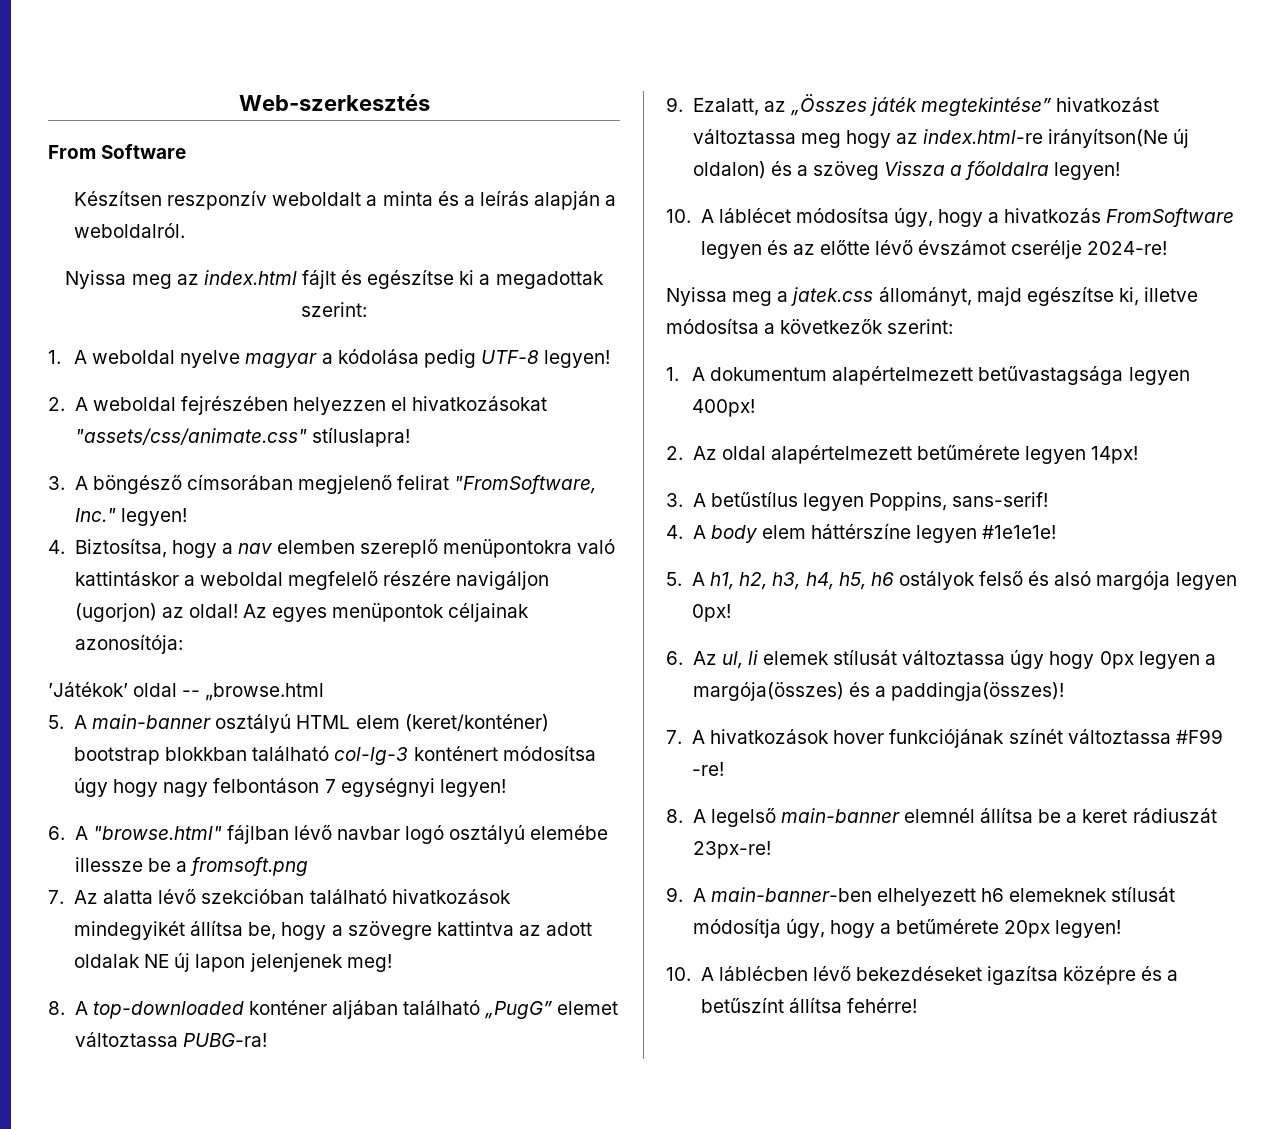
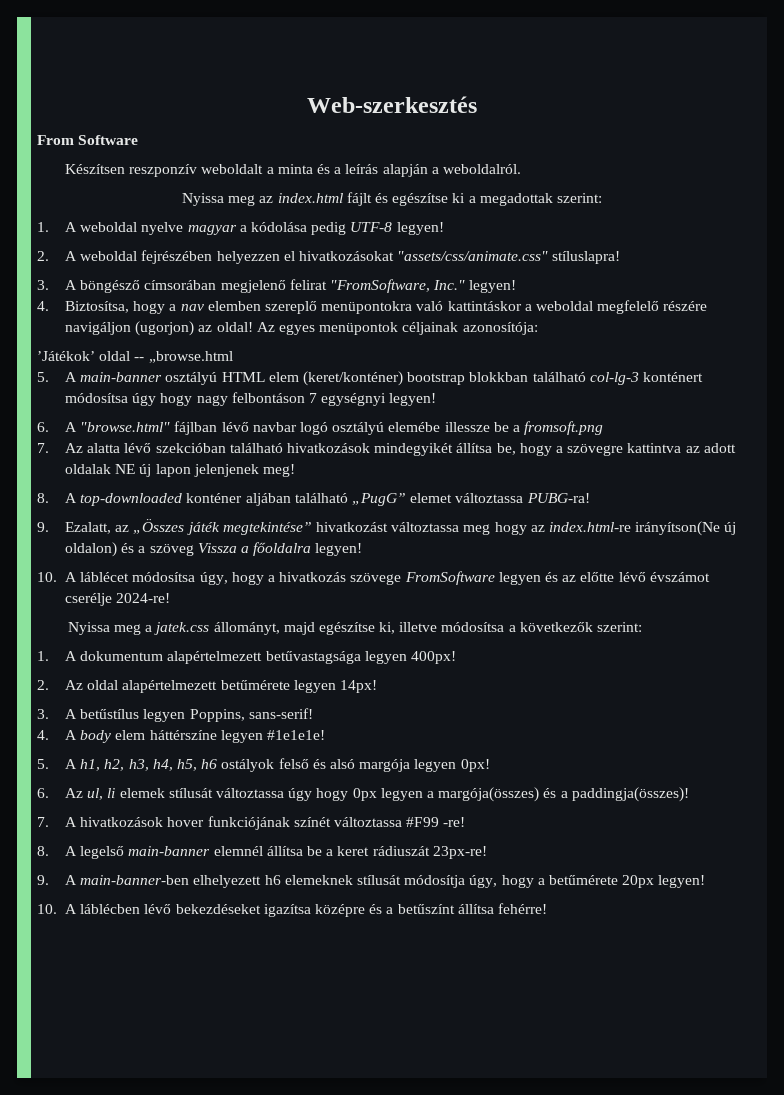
(1102, 215) none -> [350,573,402,585] szövege

